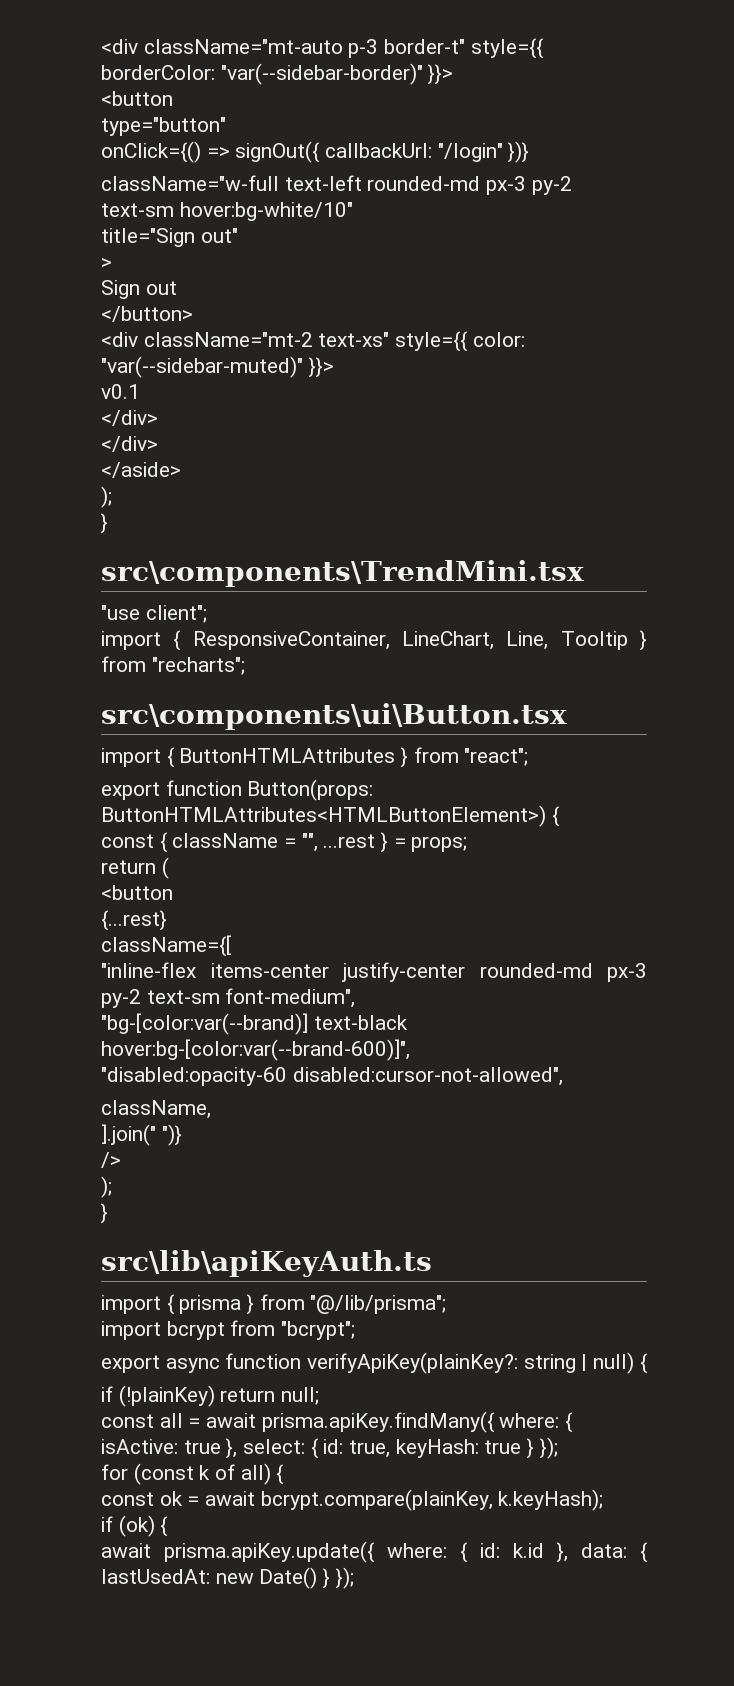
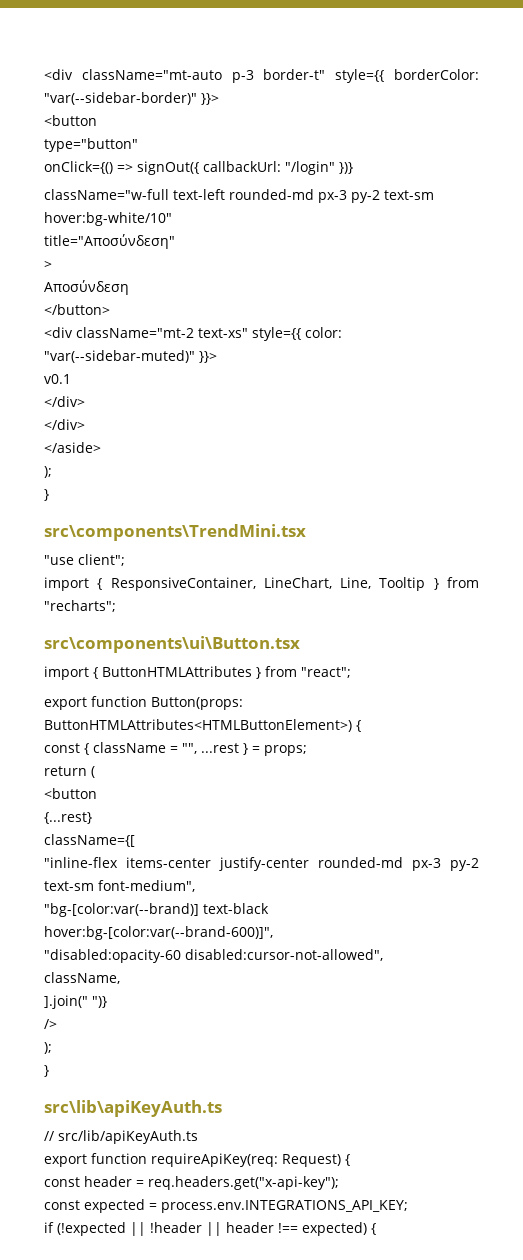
[101,228,238,247] title="Sign out" -> [44,234,175,249] title="Αποσύνδεση"
[101,280,177,299] Sign out -> [44,280,129,295] Αποσύνδεση
[101,1294,447,1315] [101,1320,356,1340] [101,1352,648,1374] [101,1385,320,1407] [101,1411,574,1433] [101,1437,558,1459] [101,1463,285,1485] [101,1489,604,1511] [101,1515,169,1537] [101,1541,648,1563] [101,1567,354,1589] import { prisma } from "@/lib/prisma"; // import bcrypt from "bcrypt"; // export async function verifyApiKey(plainKey?: string | null) { // if (!plainKey) return null; // const all = await prisma.apiKey.findMany({ where: { isActive: true }, select: { id: true, keyHash: true } }); // for (const k of all) { // const ok = await bcrypt.compare(plainKey, k.keyHash); // if (ok) { // await prisma.apiKey.update({ where: { id: k.id }, data: { lastUsedAt: new Date() } }); -> [44,1130,198,1144] [44,1153,350,1167] [44,1176,339,1190] [44,1199,408,1213] [44,1222,376,1236] // src/lib/apiKeyAuth.ts // export function requireApiKey(req: Request) { // const header = req.headers.get("x-api-key"); // const expected = process.env.INTEGRATIONS_API_KEY; // if (!expected || !header || header !== expected) {

